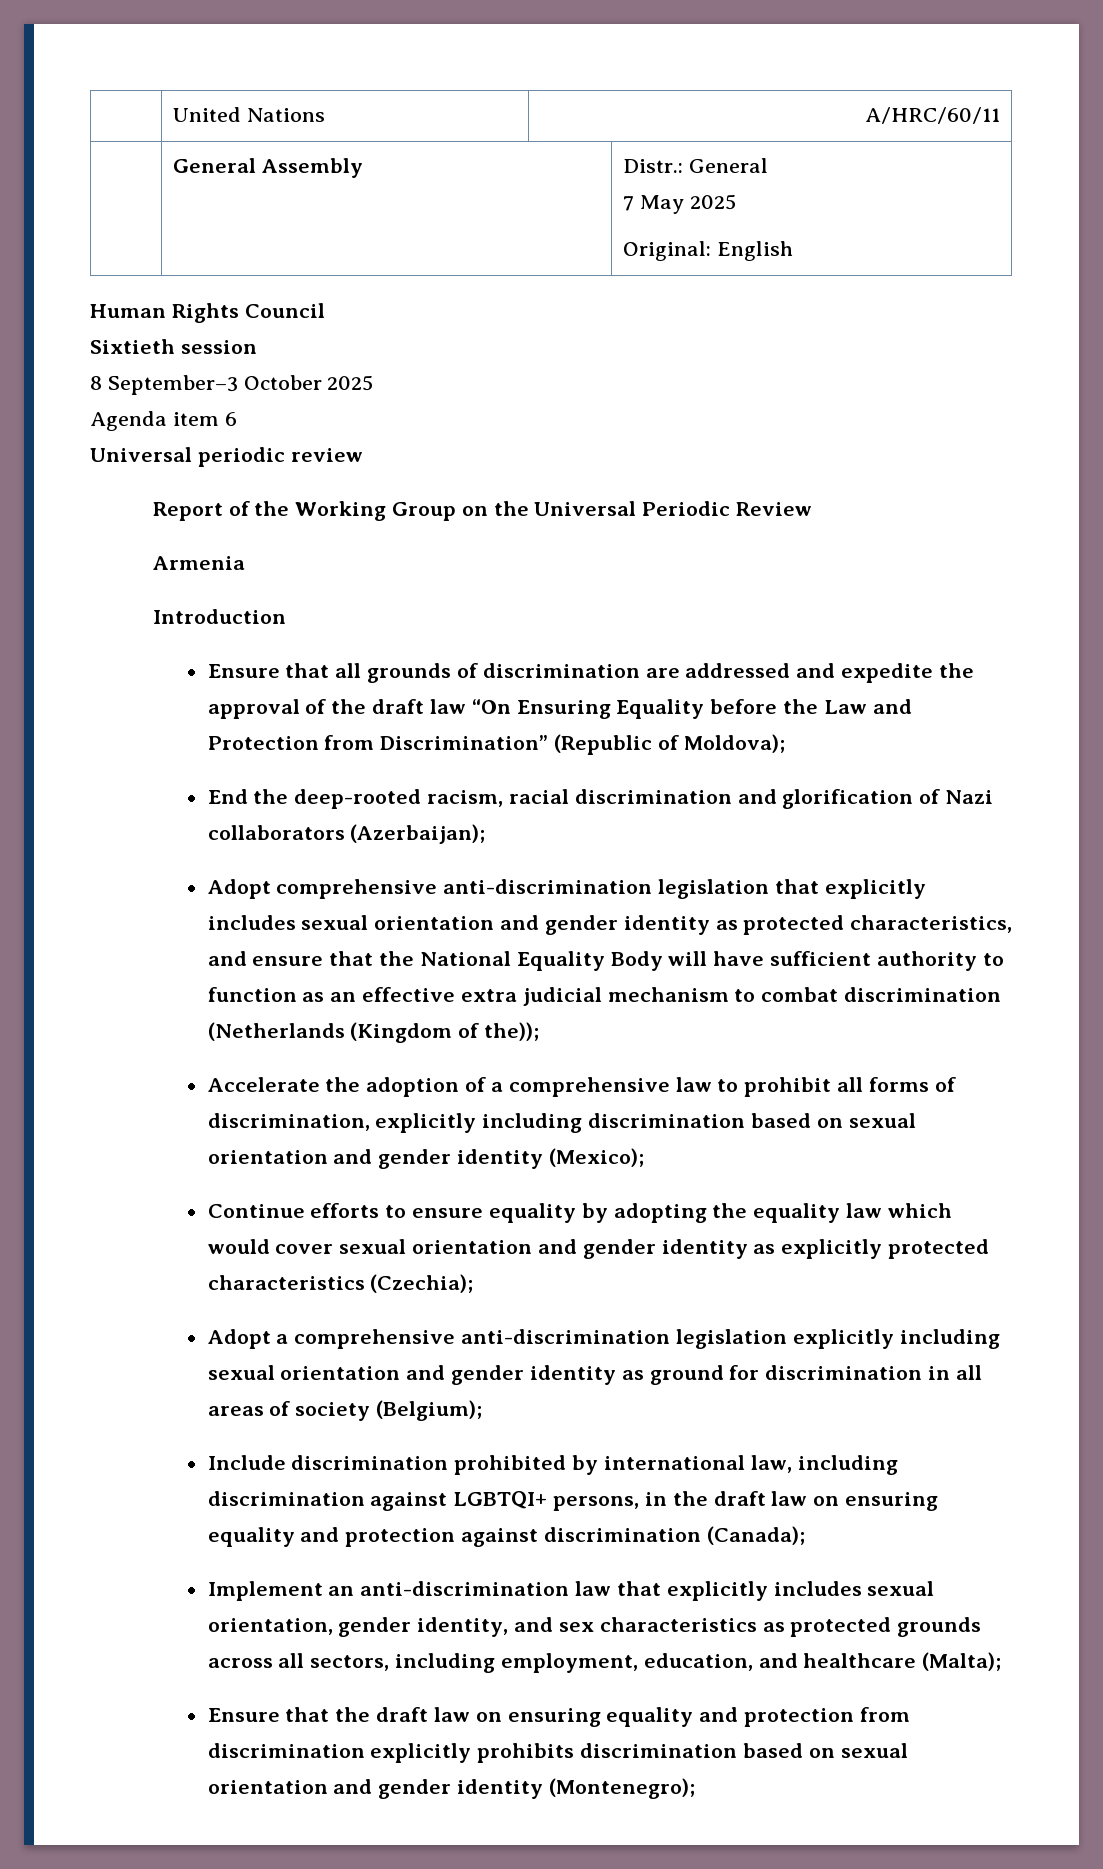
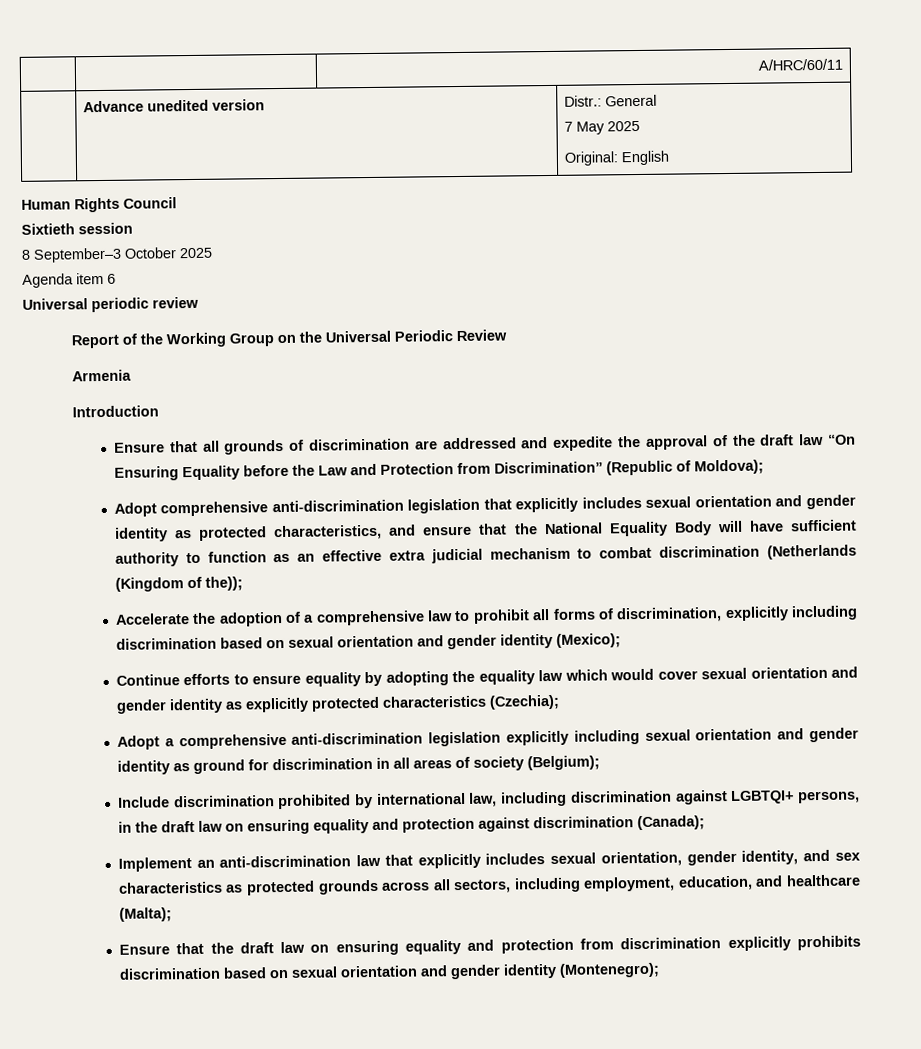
[173,107,325,122] | United Nations -> (758, 64) |
[173,158,363,178] General Assembly -> [82,99,265,113] Advance unedited version
[207,789,993,809] [207,824,486,844] // End the deep-rooted racism, racial discrimination and glorification of Nazi collaborators (Azerbaijan); -> (764, 467) none

